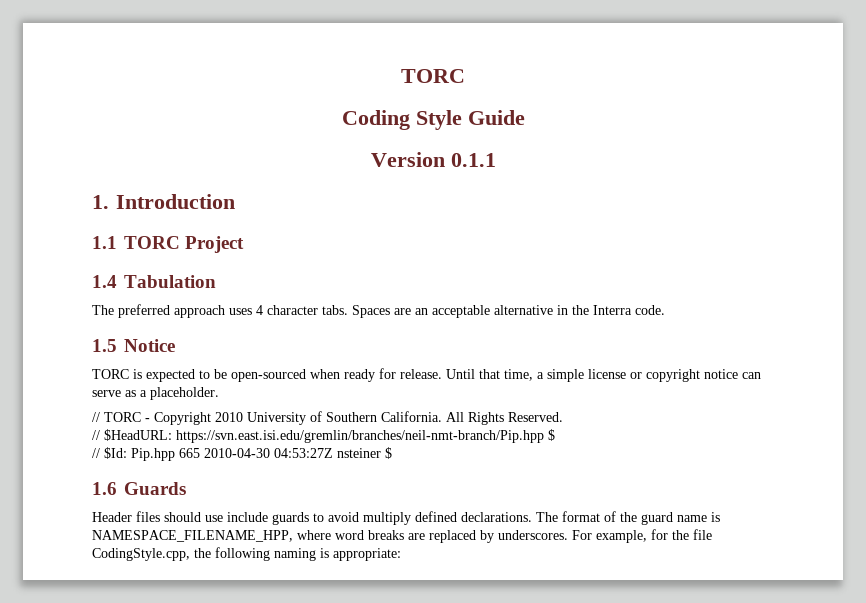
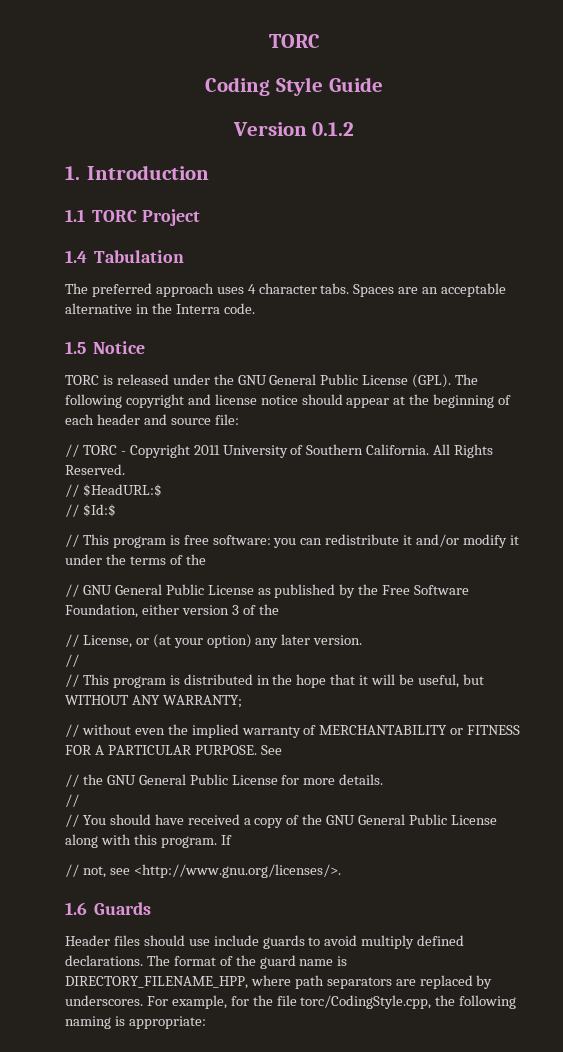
[450,153,496,167] 0.1.1 -> [312,122,355,136] 0.1.2
[146,368,761,382] [92,387,219,400] expected to be open-sourced when ready for release. Until that time, a simple license or copyright notice can serve as a placeholder. -> [116,374,479,388] [65,394,512,408] [65,414,239,425] released under the GNU General Public License (GPL). The following copyright and license notice should appear at the beginning of each header and source file:
[215,412,243,422] 2010 -> [193,445,220,455] 2011
[104,429,555,443] [92,447,392,461] $HeadURL: https://svn.east.isi.edu/gremlin/branches/neil-nmt-branch/Pip.hpp $ // // $Id: Pip.hpp 665 2010-04-30 04:53:27Z nsteiner $ -> [82,484,162,497] [65,504,116,517] [65,534,519,548] [65,554,206,565] [65,584,470,598] [65,604,279,618] [65,634,363,648] [65,654,79,667] [65,674,484,688] [65,695,242,708] [65,724,521,738] [65,745,282,755] [65,774,384,787] [65,794,79,807] [65,814,497,828] [65,834,232,848] [65,864,341,878] $HeadURL:$ // // $Id:$ // // This program is free software: you can redistribute it and/or modify it under the terms of the // // GNU General Public License as published by the Free Software Foundation, either version 3 of the // // License, or (at your option) any later version. // // // // This program is distributed in the hope that it will be useful, but WITHOUT ANY WARRANTY; // // without even the implied warranty of MERCHANTABILITY or FITNESS FOR A PARTICULAR PURPOSE. See // // the GNU General Public License for more details. // // // // You should have received a copy of the GNU General Public License along with this program. If // // not, see <http://www.gnu.org/licenses/>.
[92,530,404,542] NAMESPACE_FILENAME_HPP, where word breaks -> [65,975,392,989] DIRECTORY_FILENAME_HPP, where path separators
[92,548,190,561] CodingStyle.cpp, -> [300,995,432,1009] torc/CodingStyle.cpp,

